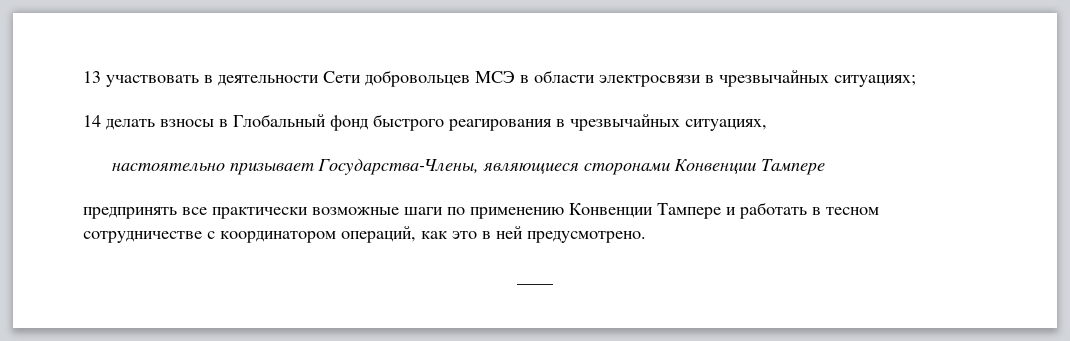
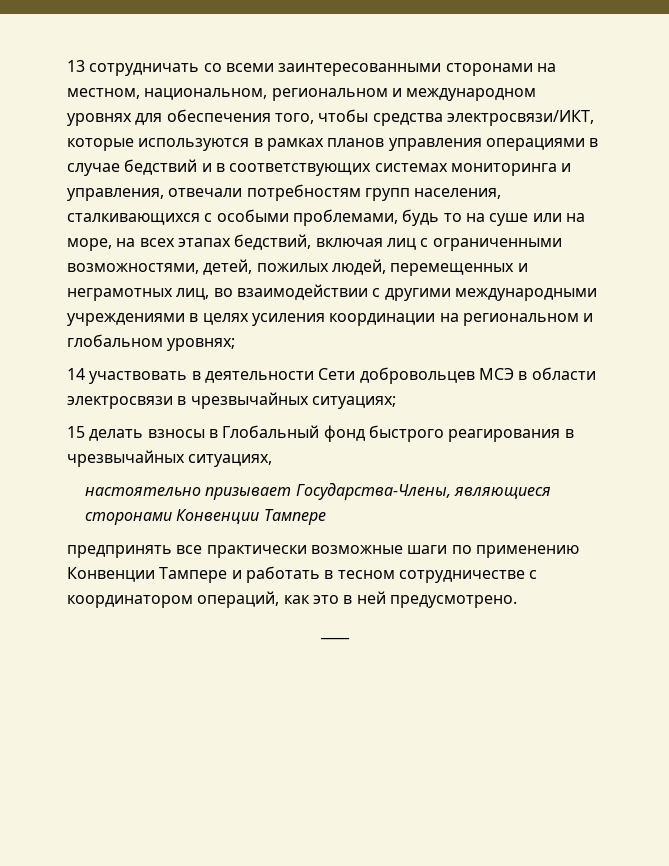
(101, 77) none -> [89,63,556,76] [67,88,537,101] [67,109,594,126] [67,138,599,151] [67,159,572,176] [67,184,502,201] [67,209,585,226] [67,234,562,251] [67,259,528,276] [67,284,597,301] [67,313,594,326] [67,334,236,351] [67,368,85,380] сотрудничать со всеми заинтересованными сторонами на местном, национальном, региональном и международном уровнях для обеспечения того, чтобы средства электросвязи/ИКТ, которые используются в рамках планов управления операциями в случае бедствий и в соответствующих системах мониторинга и управления, отвечали потребностям групп населения, сталкивающихся с особыми проблемами, будь то на суше или на море, на всех этапах бедствий, включая лиц с ограниченными возможностями, детей, пожилых людей, перемещенных и неграмотных лиц, во взаимодействии с другими международными учреждениями в целях усиления координации на региональном и глобальном уровнях; // 14
[83,115,101,127] 14 -> [67,426,85,438] 15

